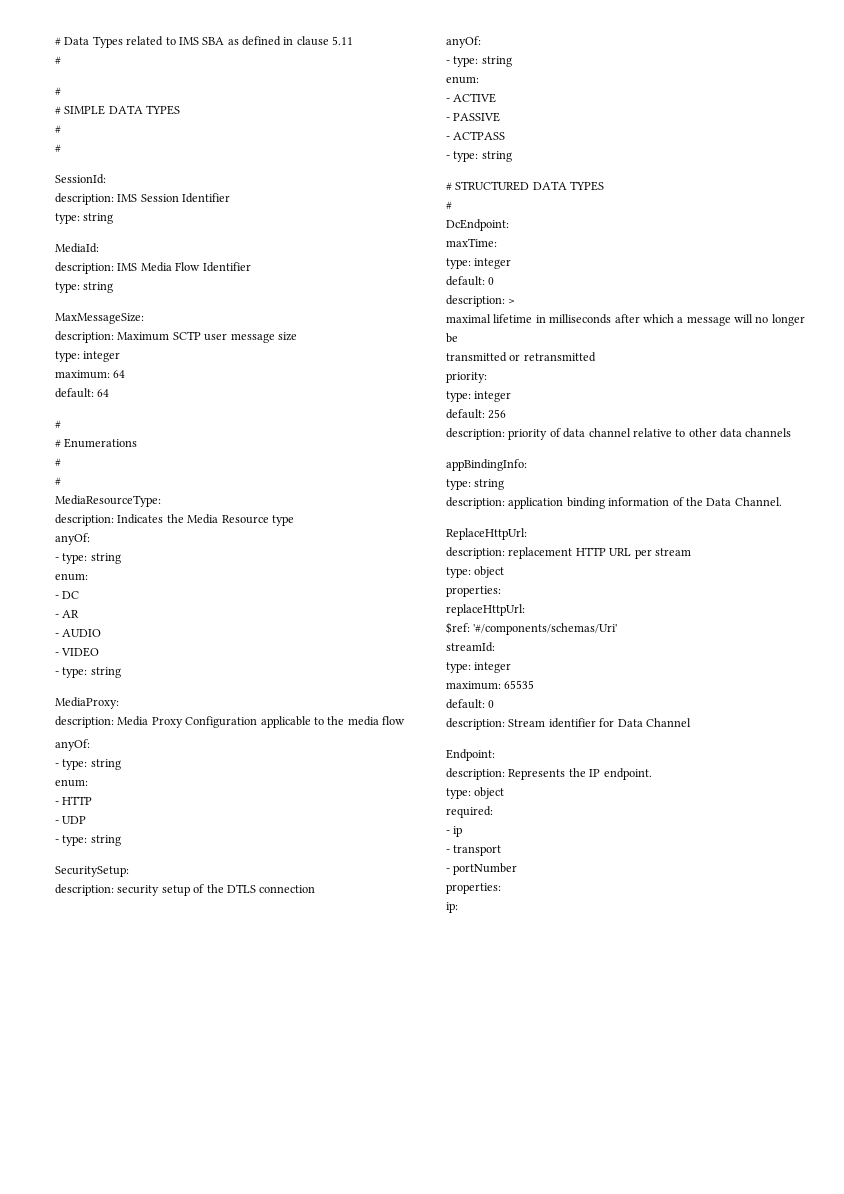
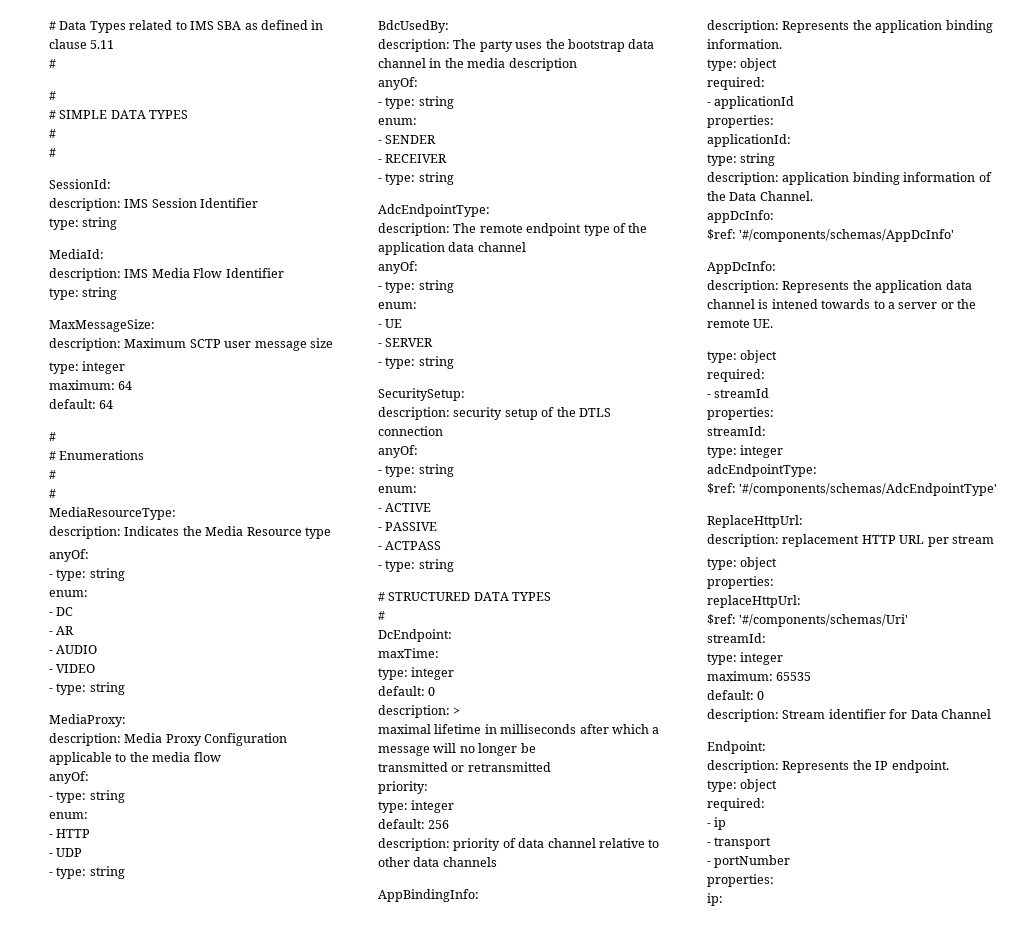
(121, 840) none -> [378,20,449,33] [378,39,655,52] [378,58,577,71] [378,77,418,90] [378,96,454,109] [378,118,417,125] [378,135,437,144] [378,154,448,163] [378,172,454,185] [378,204,490,217] [378,223,648,236] [378,242,526,255] [378,261,418,274] [378,280,454,293] [378,302,417,309] [378,319,403,328] [378,338,434,347] [378,356,454,369] // BdcUsedBy: // description: The party uses the bootstrap data channel in the media description // anyOf: // - type: string // enum: // - SENDER // - RECEIVER // - type: string // AdcEndpointType: // description: The remote endpoint type of the application data channel // anyOf: // - type: string // enum: // - UE // - SERVER // - type: string
[446,459,527,471] appBindingInfo: -> [378,889,479,902] [707,20,993,33] [707,39,782,49] [707,58,778,71] [707,77,765,90] [707,96,795,109] [707,115,774,128] [707,134,791,147] AppBindingInfo: // description: Represents the application binding information. // type: object // required: // - applicationId // properties: // applicationId:
(782, 501) none -> [707,210,774,223] [707,229,955,242] [707,261,776,274] [707,280,972,293] [707,299,976,309] [707,319,774,328] [707,350,778,363] [707,369,765,382] [707,388,770,398] [707,407,774,420] [707,426,766,436] [707,445,784,458] [707,464,817,477] [707,483,998,496] // appDcInfo: // $ref: '#/components/schemas/AppDcInfo' // AppDcInfo: // description: Represents the application data channel is intened towards to a server or the remote UE. // type: object // required: // - streamId // properties: // streamId: // type: integer // adcEndpointType: // $ref: '#/components/schemas/AdcEndpointType'

